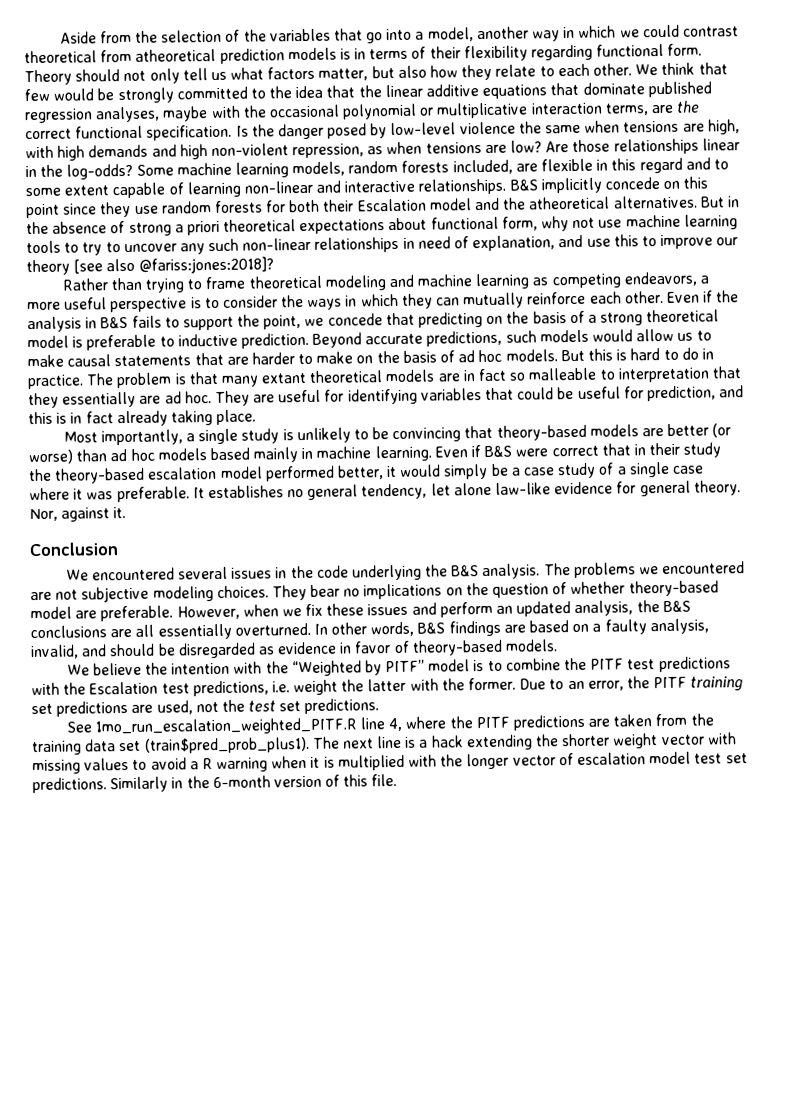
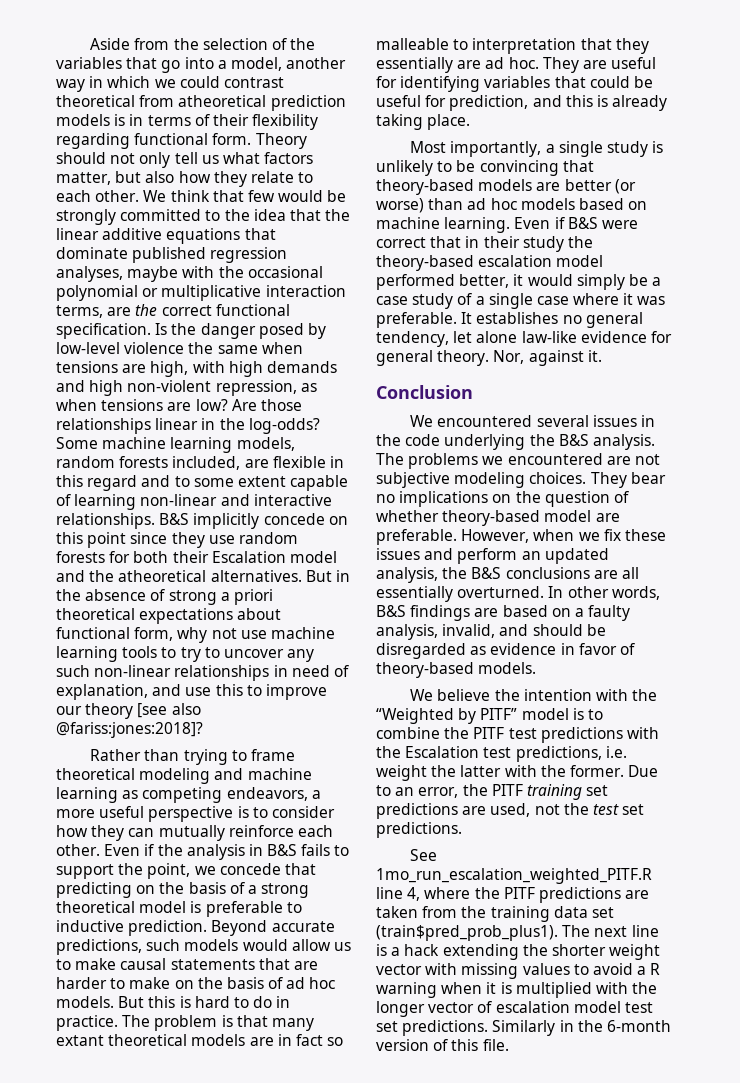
[281,293,399,310] the ways in which -> [56,825,88,837] how
[70,411,114,424] in fact -> (608, 101) none
[253,447,314,463] mainly in -> [628,201,648,210] on

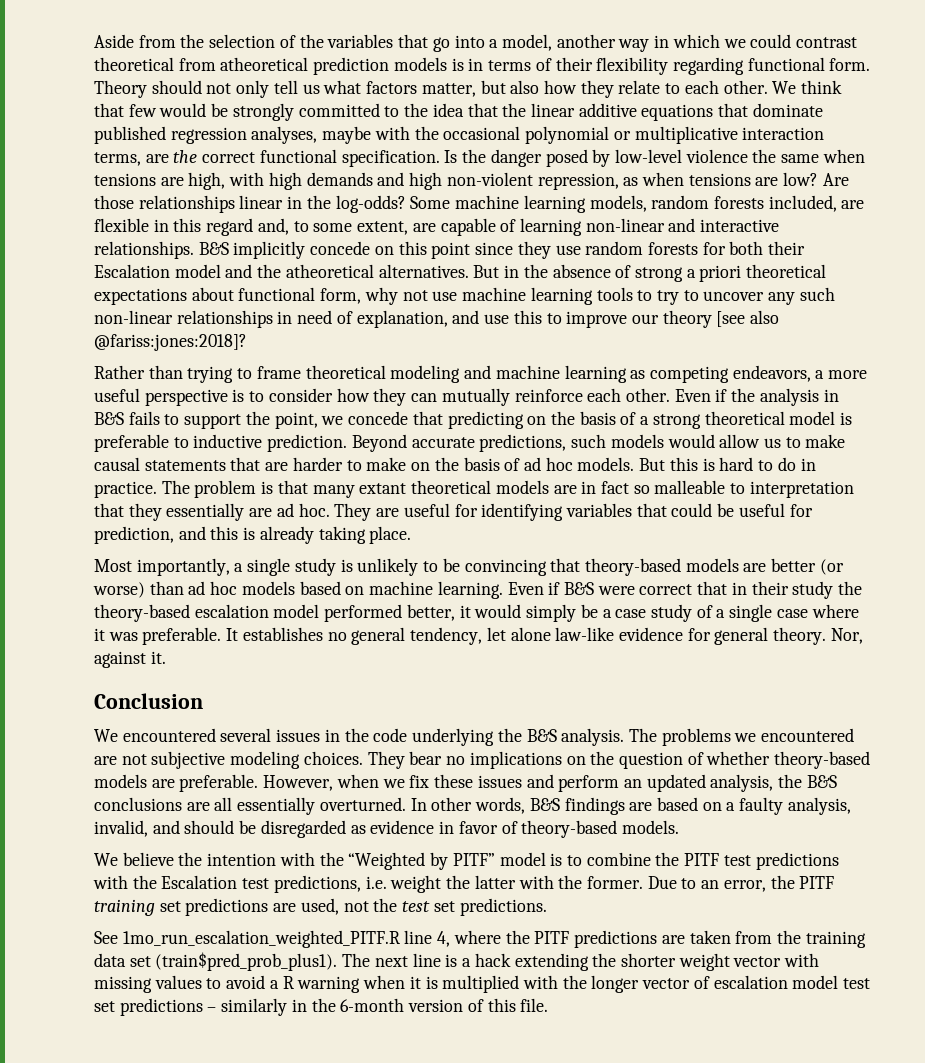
[141,475,171,487] and -> [257,218,289,235] and,
[237,476,286,487] extent -> [357,221,436,235] extent, are
[544,510,592,522] model -> [94,774,147,788] models
[402,1020,556,1036] predictions. Similarly -> [119,998,288,1016] predictions – similarly

